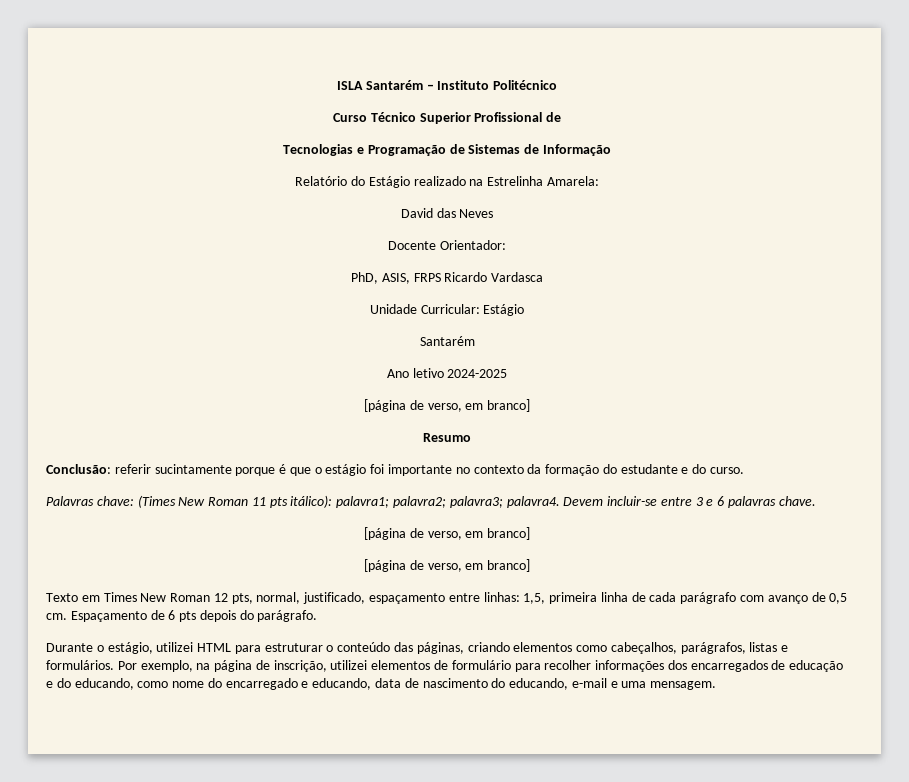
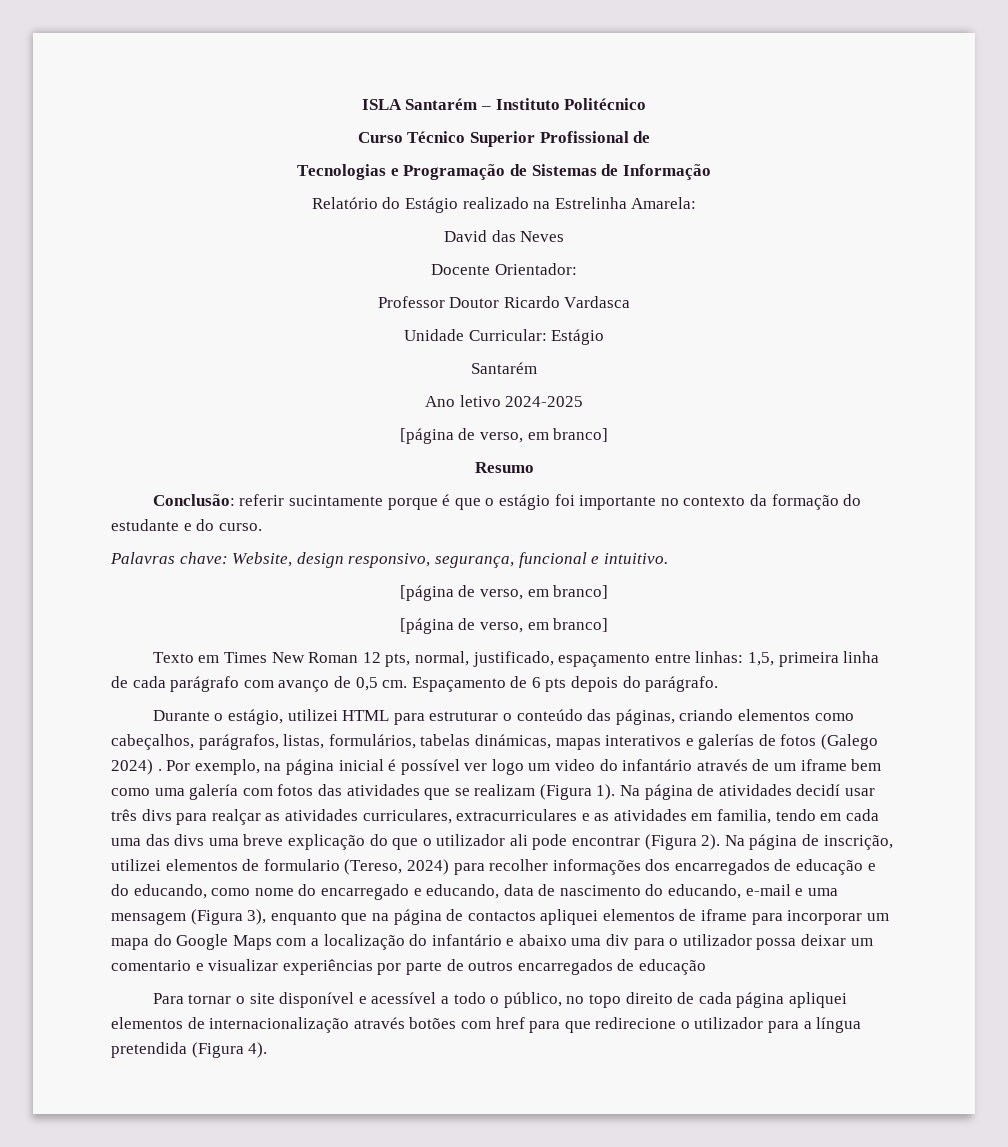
[350,272,441,284] PhD, ASIS, FRPS -> [377,296,500,308] Professor Doutor
[137,495,816,508] (Times New Roman 11 pts itálico): palavra1; palavra2; palavra3; palavra4. Devem incluir-se entre 3 e 6 palavras chave. -> [232,552,668,568] Website, design responsivo, segurança, funcional e intuitivo.
[749,642,789,652] [46,660,211,672] listas e formulários. Por exemplo, na -> [283,734,879,750] [111,759,882,775] [111,784,876,800] [111,809,879,825] [111,834,745,850] listas, formulários, tabelas dinámicas, mapas interativos e galerías de fotos (Galego 2024) . Por exemplo, na página inicial é possível ver logo um video do infantário através de um iframe bem como uma galería com fotos das atividades que se realizam (Figura 1). Na página de atividades decidí usar três divs para realçar as atividades curriculares, extracurriculares e as atividades em familia, tendo em cada uma das divs uma breve explicação do que o utilizador ali pode encontrar (Figura 2). Na
[451,660,511,670] formulário -> [263,859,449,875] formulario (Tereso, 2024)
[650,681,717,690] mensagem. -> [111,909,889,925] [111,934,873,950] [111,959,706,975] [152,992,847,1008] [111,1017,862,1033] [111,1042,268,1058] mensagem (Figura 3), enquanto que na página de contactos apliquei elementos de iframe para incorporar um mapa do Google Maps com a localização do infantário e abaixo uma div para o utilizador possa deixar um comentario e visualizar experiências por parte de outros encarregados de educação // Para tornar o site disponível e acessível a todo o público, no topo direito de cada página apliquei elementos de internacionalização através botões com href para que redirecione o utilizador para a língua pretendida (Figura 4).

